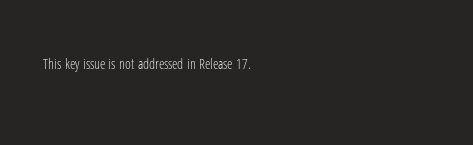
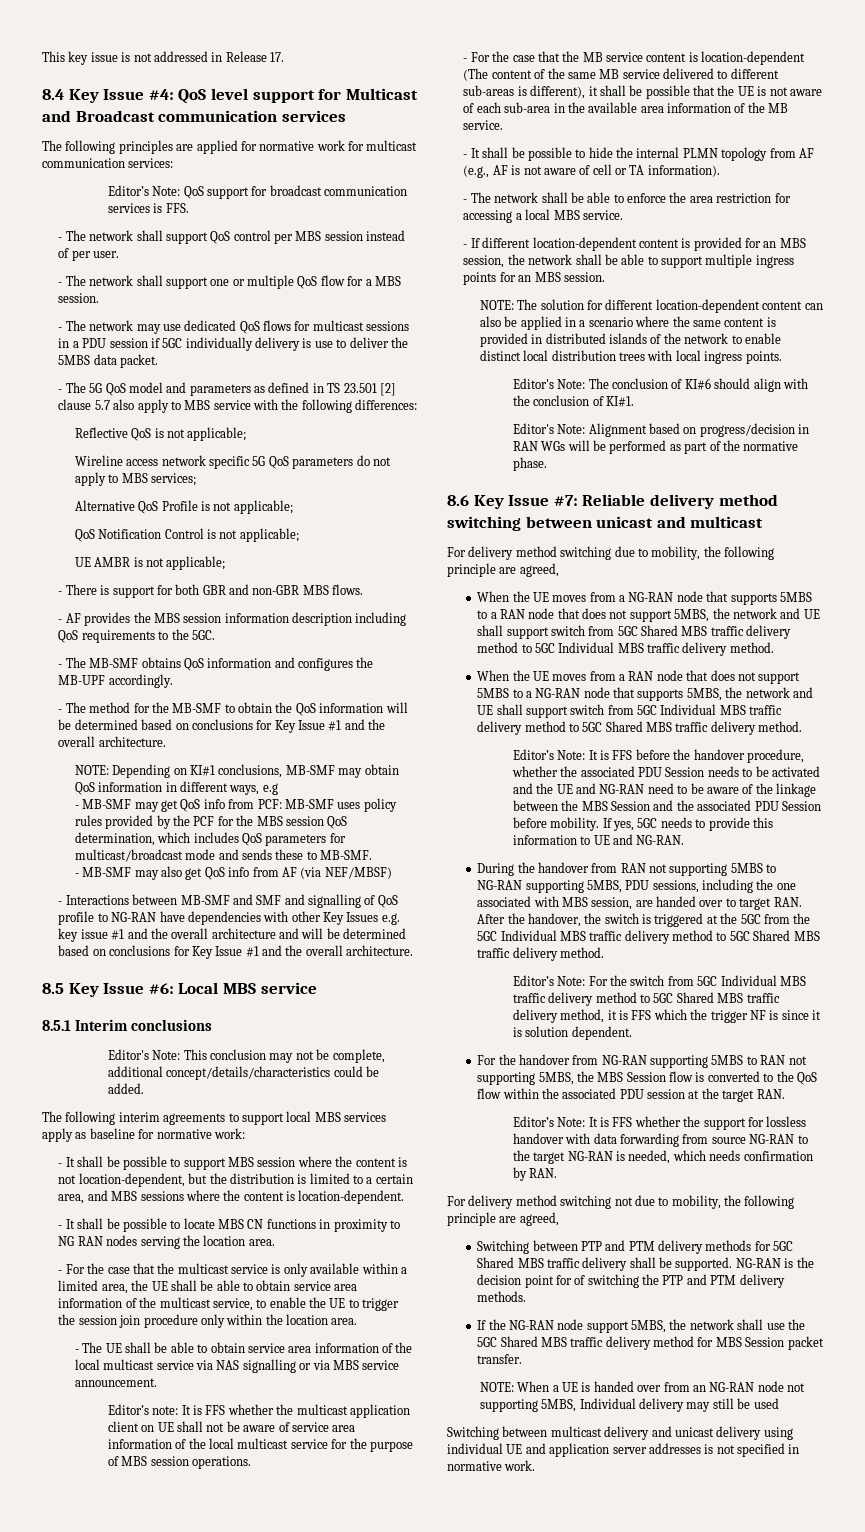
(252, 64) none -> [42,88,418,104] [42,110,346,122] [42,140,418,154] [42,158,174,168] [107,185,408,199] [107,203,189,213] [58,230,406,244] [58,248,120,261] [58,275,401,289] [58,293,100,303] [58,320,410,334] [58,337,408,351] [58,354,159,368] [58,382,396,396] [58,399,418,413] [74,427,247,441] [74,455,391,469] [74,472,197,486] [74,500,293,514] [74,528,299,542] [74,556,226,570] [58,584,364,598] [58,612,407,626] [58,629,215,643] [58,657,374,671] [58,674,173,688] [58,702,408,716] [58,719,386,733] [58,736,166,747] [74,764,399,778] [74,781,278,795] [74,798,397,812] [74,815,348,829] [74,832,346,846] [74,849,373,862] [74,866,392,880] [58,894,398,908] [58,911,400,925] [58,928,407,942] [58,945,414,959] [42,982,317,997] [42,1019,212,1031] [107,1049,385,1063] [107,1066,380,1080] [107,1083,144,1094] [42,1111,386,1125] [42,1128,245,1142] [58,1156,407,1170] [58,1173,413,1187] [58,1190,405,1204] [58,1218,400,1232] [58,1235,275,1249] [58,1263,407,1277] [58,1280,358,1294] [58,1297,400,1311] [58,1314,358,1328] [74,1342,413,1353] [74,1359,400,1373] [74,1378,157,1387] [107,1404,410,1418] [107,1421,356,1432] [107,1438,413,1452] [107,1456,252,1469] [463,51,806,65] [463,68,779,81] [463,85,822,99] [463,102,789,113] [463,120,504,130] [463,147,814,161] [463,164,720,178] [463,192,791,203] [463,209,623,223] [463,237,806,251] [463,254,794,268] [463,272,605,285] [479,299,823,313] [479,316,776,330] [479,333,781,347] [479,350,782,364] [512,378,808,392] [512,395,635,407] [512,423,810,437] [512,440,799,454] [512,457,547,471] [447,494,778,509] [447,516,764,531] [447,546,774,560] [447,563,559,577] [477,591,812,605] [477,608,820,622] [477,625,792,639] [477,642,774,656] [477,670,801,684] [477,687,813,701] [477,704,783,718] [477,721,803,735] [512,749,804,763] [511,766,820,777] [512,783,817,797] [512,800,821,811] [512,817,773,831] [512,834,685,845] [477,862,777,876] [477,879,796,893] [477,896,802,910] [477,913,811,927] [477,930,820,944] [477,947,604,961] [512,975,806,986] [512,992,780,1006] [512,1009,822,1023] [512,1026,632,1040] [477,1054,807,1068] [477,1071,817,1085] [477,1088,785,1102] [512,1116,807,1130] [512,1133,808,1147] [512,1150,813,1164] [512,1167,558,1181] [447,1195,795,1209] [447,1212,559,1226] [477,1240,794,1254] [477,1257,814,1271] [477,1274,785,1288] [477,1291,527,1302] [477,1319,805,1333] [477,1336,824,1350] [477,1354,523,1364] [479,1381,806,1392] [479,1398,779,1412] [447,1426,793,1440] [447,1443,800,1457] [447,1460,536,1471] // 8.4 Key Issue #4: QoS level support for Multicast and Broadcast communication services // The following principles are applied for normative work for multicast communication services: // Editor’s Note: QoS support for broadcast communication services is FFS. // - The network shall support QoS control per MBS session instead of per user. // - The network shall support one or multiple QoS flow for a MBS session. // - The network may use dedicated QoS flows for multicast sessions in a PDU session if 5GC individually delivery is use to deliver the 5MBS data packet. // - The 5G QoS model and parameters as defined in TS 23.501 [2] clause 5.7 also apply to MBS service with the following differences: // Reflective QoS is not applicable; // Wireline access network specific 5G QoS parameters do not apply to MBS services; // Alternative QoS Profile is not applicable; // QoS Notification Control is not applicable; // UE AMBR is not applicable; // - There is support for both GBR and non-GBR MBS flows. // - AF provides the MBS session information description including QoS requirements to the 5GC. // - The MB-SMF obtains QoS information and configures the MB-UPF accordingly. // - The method for the MB-SMF to obtain the QoS information will be determined based on conclusions for Key Issue #1 and the overall architecture. // NOTE: Depending on KI#1 conclusions, MB-SMF may obtain QoS information in different ways, e.g // - MB-SMF may get QoS info from PCF: MB-SMF uses policy rules provided by the PCF for the MBS session QoS determination, which includes QoS parameters for multicast/broadcast mode and sends these to MB-SMF. // - MB-SMF may also get QoS info from AF (via NEF/MBSF) // - Interactions between MB-SMF and SMF and signalling of QoS profile to NG-RAN have dependencies with other Key Issues e.g. key issue #1 and the overall architecture and will be determined based on conclusions for Key Issue #1 and the overall architecture. // 8.5 Key Issue #6: Local MBS service // 8.5.1 Interim conclusions // Editor's Note: This conclusion may not be complete, additional concept/details/characteristics could be added. // The following interim agreements to support local MBS services apply as baseline for normative work: // - It shall be possible to support MBS session where the content is not location-dependent, but the distribution is limited to a certain area, and MBS sessions where the content is location-dependent. // - It shall be possible to locate MBS CN functions in proximity to NG RAN nodes serving the location area. // - For the case that the multicast service is only available within a limited area, the UE shall be able to obtain service area information of the multicast service, to enable the UE to trigger the session join procedure only within the location area. // - The UE shall be able to obtain service area information of the local multicast service via NAS signalling or via MBS service announcement. // Editor’s note: It is FFS whether the multicast application client on UE shall not be aware of service area information of the local multicast service for the purpose of MBS session operations. // - For the case that the MB service content is location-dependent (The content of the same MB service delivered to different sub-areas is different), it shall be possible that the UE is not aware of each sub-area in the available area information of the MB service. // - It shall be possible to hide the internal PLMN topology from AF (e.g., AF is not aware of cell or TA information). // - The network shall be able to enforce the area restriction for accessing a local MBS service. // - If different location-dependent content is provided for an MBS session, the network shall be able to support multiple ingress points for an MBS session. // NOTE: The solution for different location-dependent content can also be applied in a scenario where the same content is provided in distributed islands of the network to enable distinct local distribution trees with local ingress points. // Editor's Note: The conclusion of KI#6 should align with the conclusion of KI#1. // Editor's Note: Alignment based on progress/decision in RAN WGs will be performed as part of the normative phase. // 8.6 Key Issue #7: Reliable delivery method switching between unicast and multicast // For delivery method switching due to mobility, the following principle are agreed, // When the UE moves from a NG-RAN node that supports 5MBS to a RAN node that does not support 5MBS, the network and UE shall support switch from 5GC Shared MBS traffic delivery method to 5GC Individual MBS traffic delivery method. // When the UE moves from a RAN node that does not support 5MBS to a NG-RAN node that supports 5MBS, the network and UE shall support switch from 5GC Individual MBS traffic delivery method to 5GC Shared MBS traffic delivery method. // Editor’s Note: It is FFS before the handover procedure, whether the associated PDU Session needs to be activated and the UE and NG-RAN need to be aware of the linkage between the MBS Session and the associated PDU Session before mobility. If yes, 5GC needs to provide this information to UE and NG-RAN. // During the handover from RAN not supporting 5MBS to NG-RAN supporting 5MBS, PDU sessions, including the one associated with MBS session, are handed over to target RAN. After the handover, the switch is triggered at the 5GC from the 5GC Individual MBS traffic delivery method to 5GC Shared MBS traffic delivery method. // Editor’s Note: For the switch from 5GC Individual MBS traffic delivery method to 5GC Shared MBS traffic delivery method, it is FFS which the trigger NF is since it is solution dependent. // For the handover from NG-RAN supporting 5MBS to RAN not supporting 5MBS, the MBS Session flow is converted to the QoS flow within the associated PDU session at the target RAN. // Editor’s Note: It is FFS whether the support for lossless handover with data forwarding from source NG-RAN to the target NG-RAN is needed, which needs confirmation by RAN. // For delivery method switching not due to mobility, the following principle are agreed, // Switching between PTP and PTM delivery methods for 5GC Shared MBS traffic delivery shall be supported. NG-RAN is the decision point for of switching the PTP and PTM delivery methods. // If the NG-RAN node support 5MBS, the network shall use the 5GC Shared MBS traffic delivery method for MBS Session packet transfer. // NOTE: When a UE is handed over from an NG-RAN node not supporting 5MBS, Individual delivery may still be used // Switching between multicast delivery and unicast delivery using individual UE and application server addresses is not specified in normative work.

